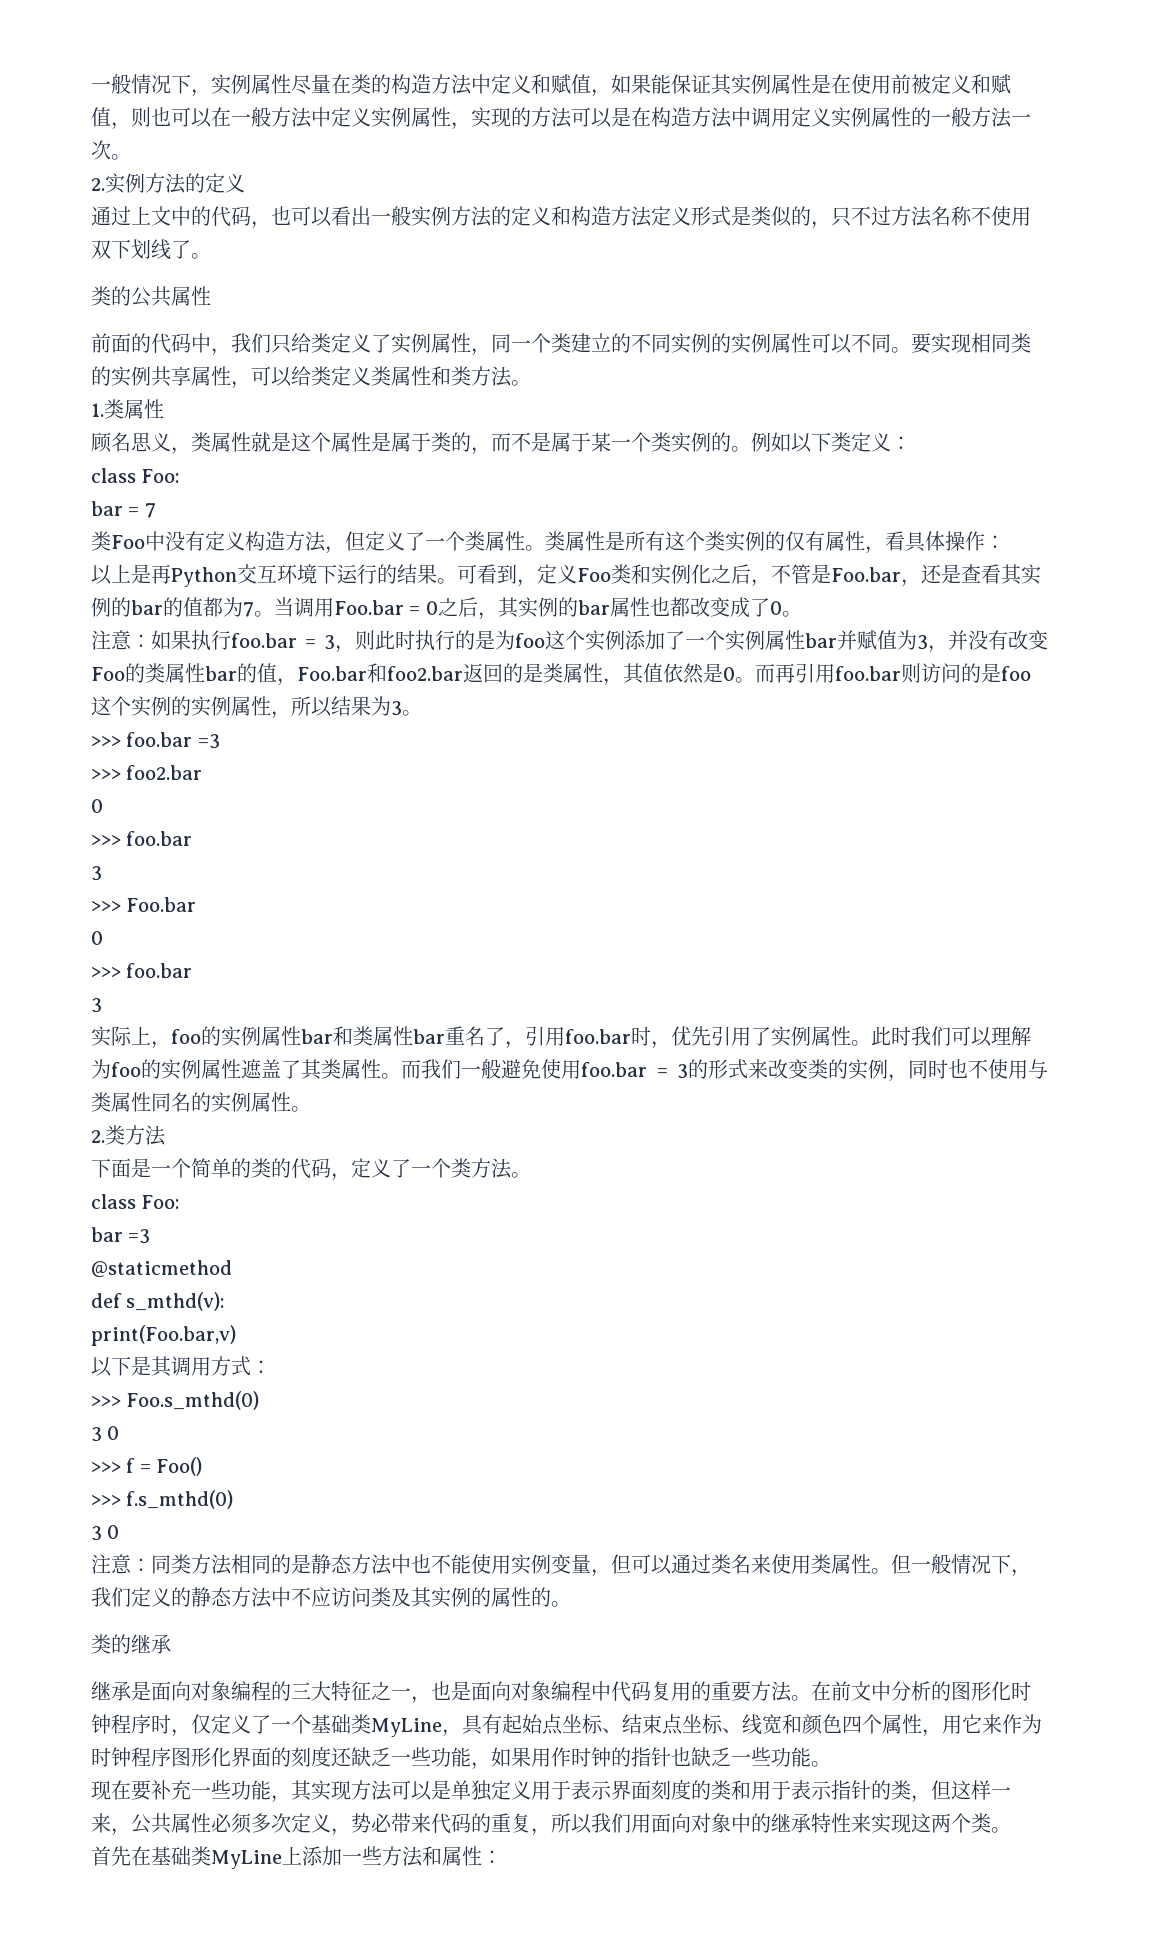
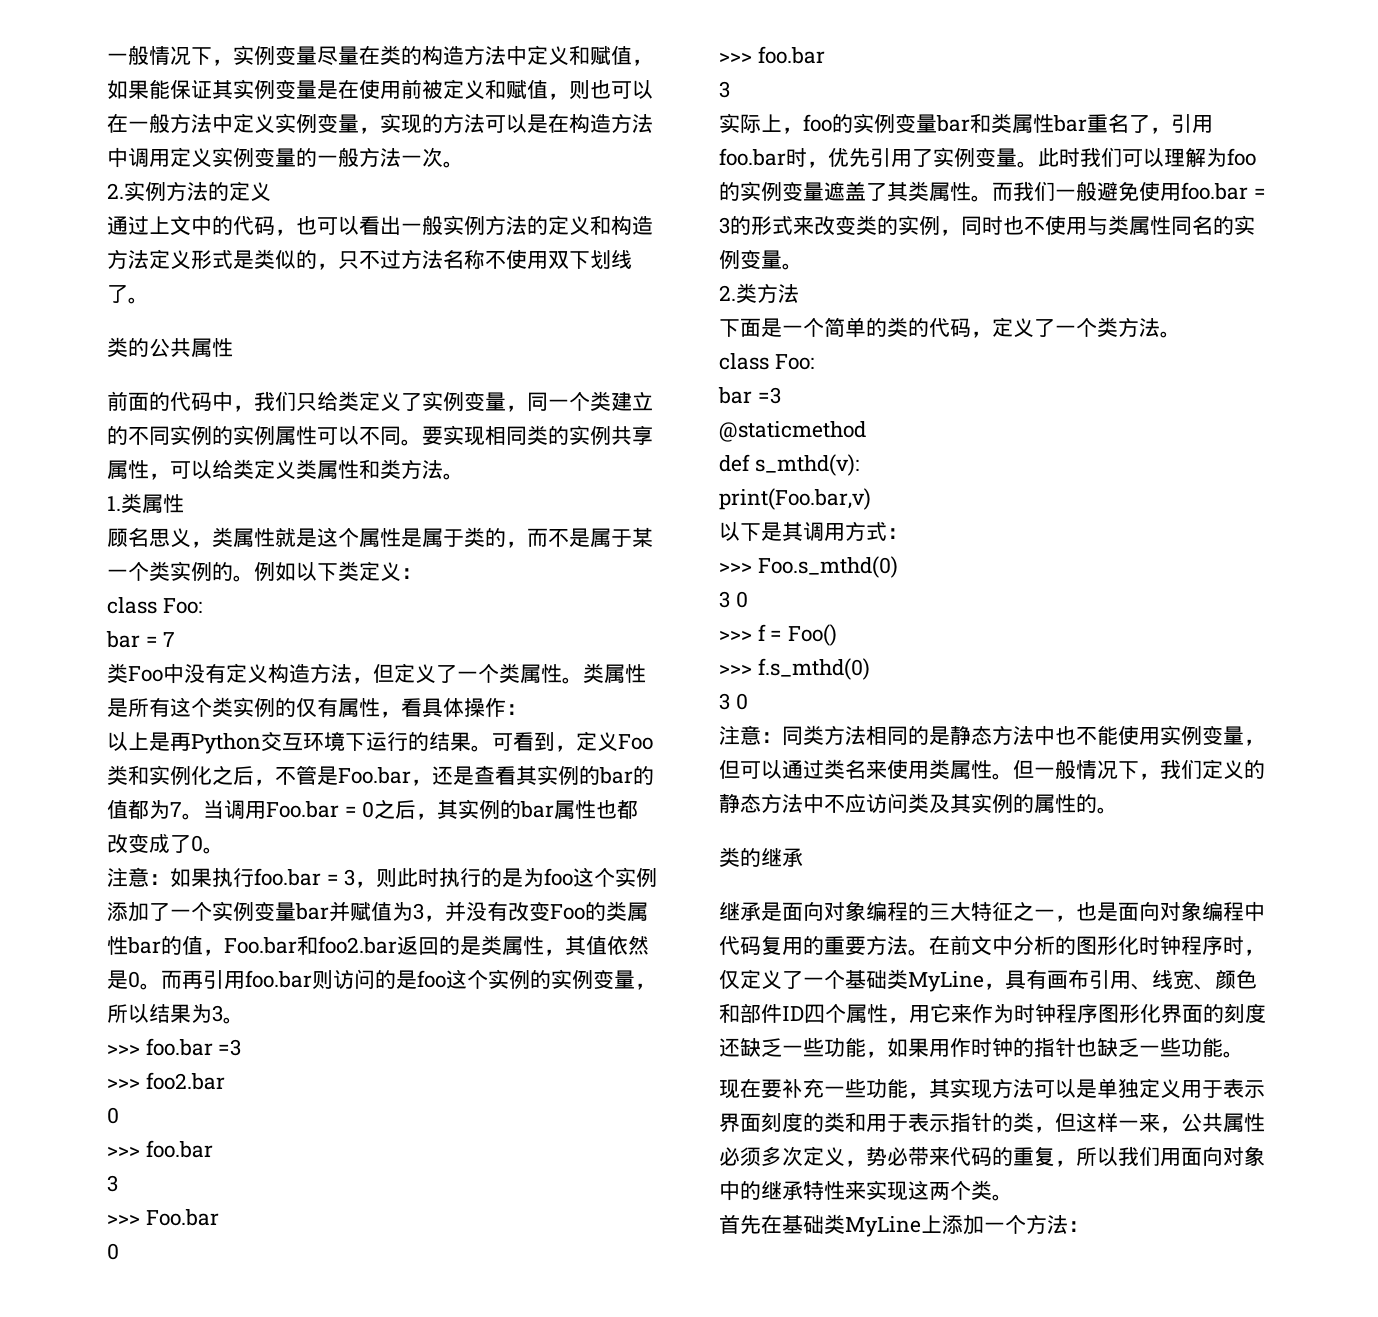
[251,74,291,94] 属性 -> [275,46,317,65] 变量
[771,74,811,94] 属性 -> [275,80,317,99] 变量
[411,107,451,127] 属性 -> [317,114,359,133] 变量
[871,107,911,127] 属性 -> [254,148,296,167] 变量
[431,333,471,353] 属性 -> [464,392,506,411] 变量
[765,630,805,650] 属性 -> [254,902,296,921] 变量
[231,696,271,716] 属性 -> [593,970,635,989] 变量
[261,1026,301,1046] 属性 -> [895,114,937,133] 变量
[811,1026,851,1046] 属性 -> [975,148,1017,167] 变量
[201,1059,241,1079] 属性 -> [782,182,824,201] 变量
[251,1092,291,1112] 属性 -> [740,250,782,269] 变量
[502,1714,842,1735] 起始点坐标、结束点坐标、线宽和颜色 -> [1047,969,1257,990] [719,1003,804,1023] 画布引用、线宽、颜色和部件ID
[362,1846,482,1867] 些方法和属性 -> [1005,1214,1068,1234] 个方法

